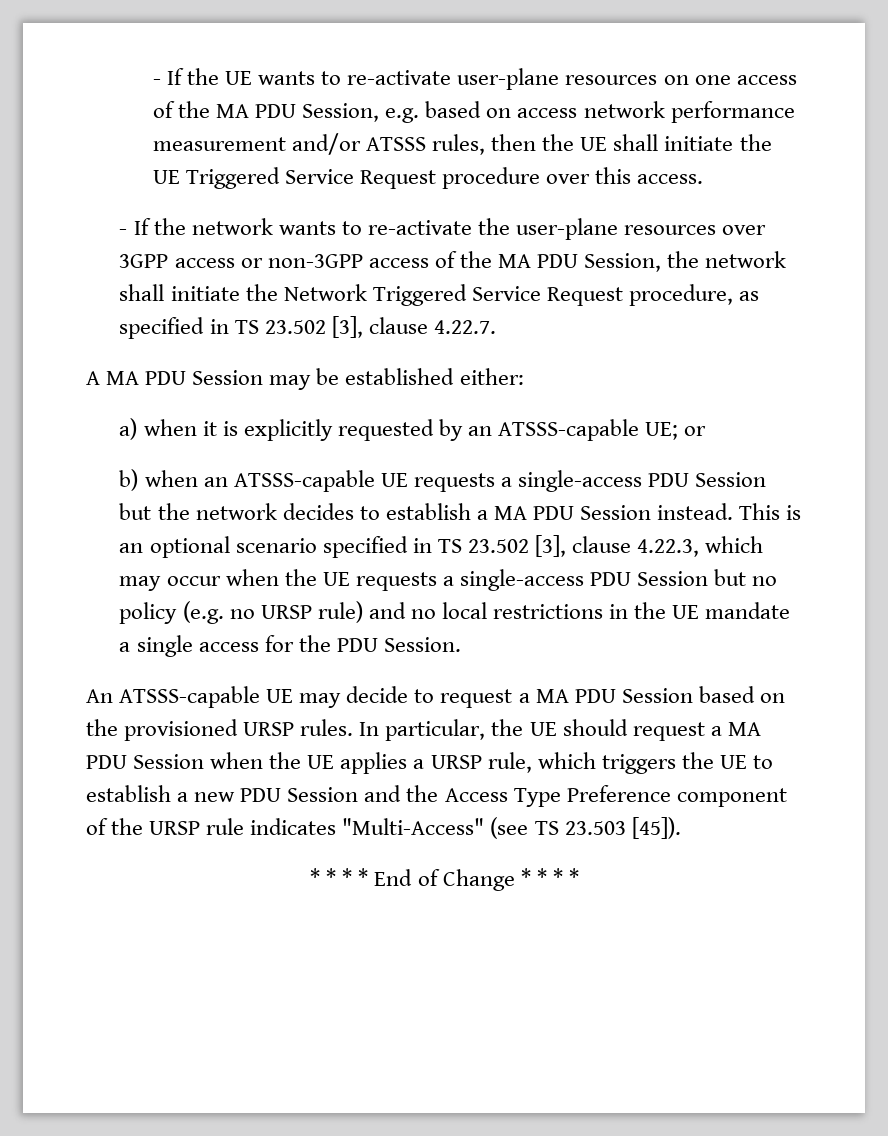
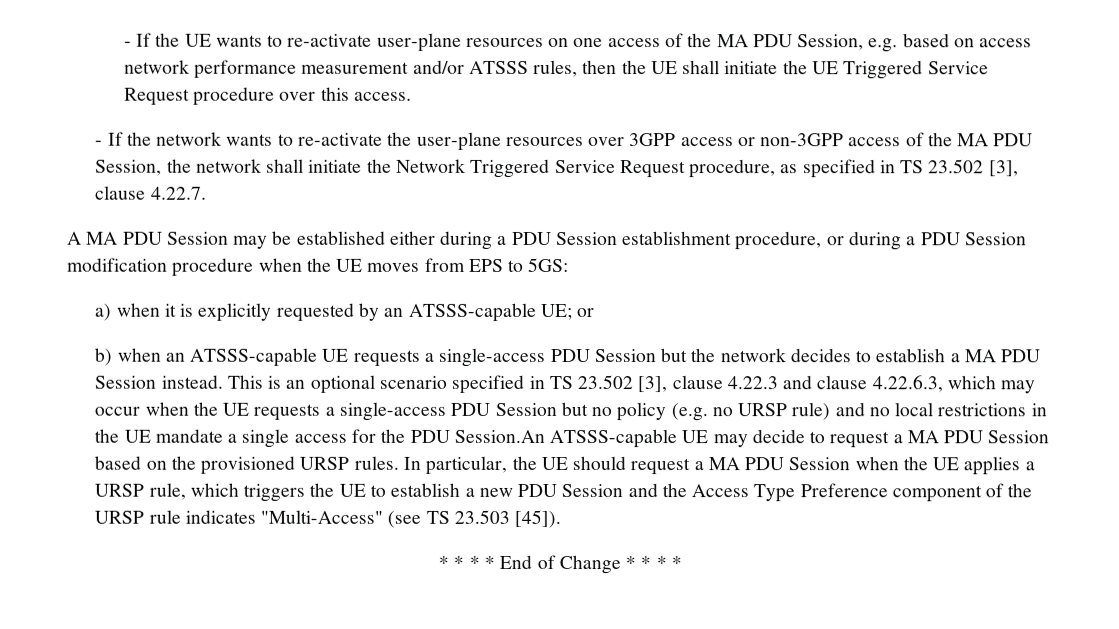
[459,368,524,385] either: -> [389,230,1027,251] [67,257,570,277] either during a PDU Session establishment procedure, or during a PDU Session modification procedure when the UE moves from EPS to 5GS:
[637,539,700,557] 4.22.3, -> [726,375,943,393] 4.22.3 and clause 4.22.6.3,
[383,637,461,652] [86,689,113,703] Session. // An -> [453,429,545,443] Session.An

